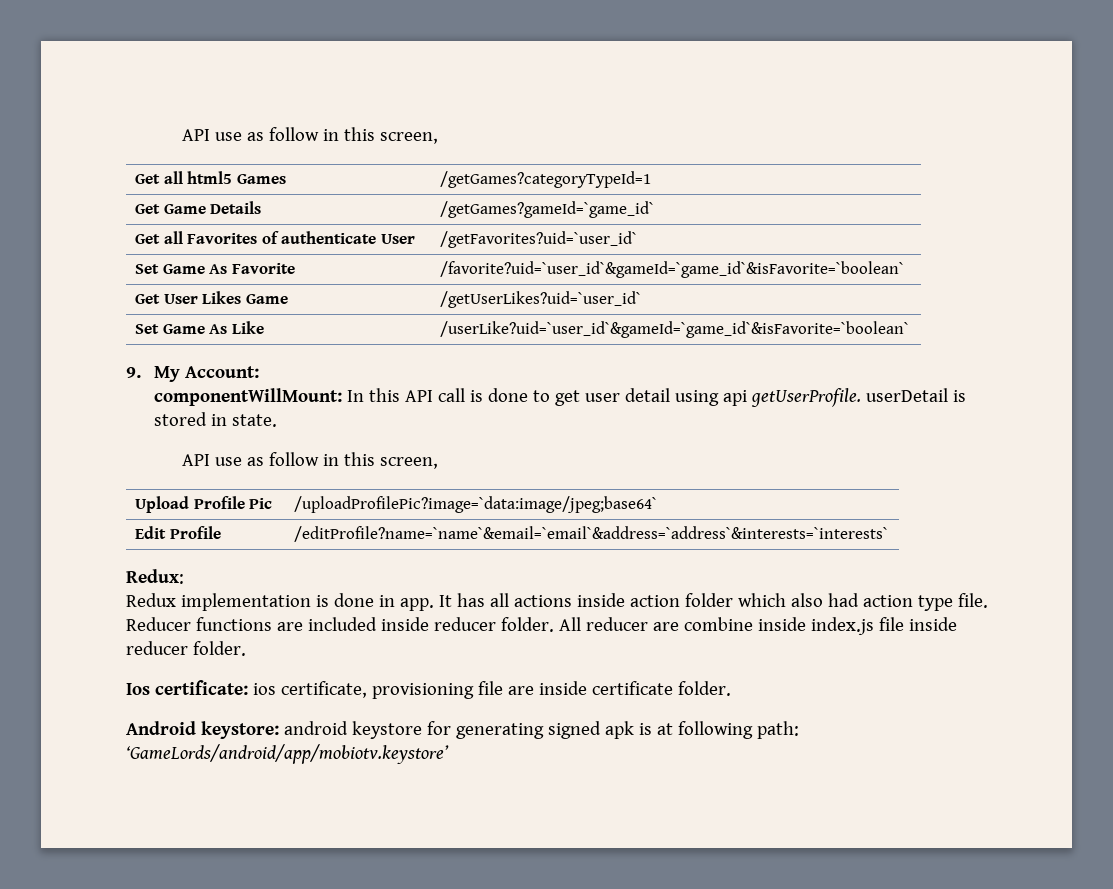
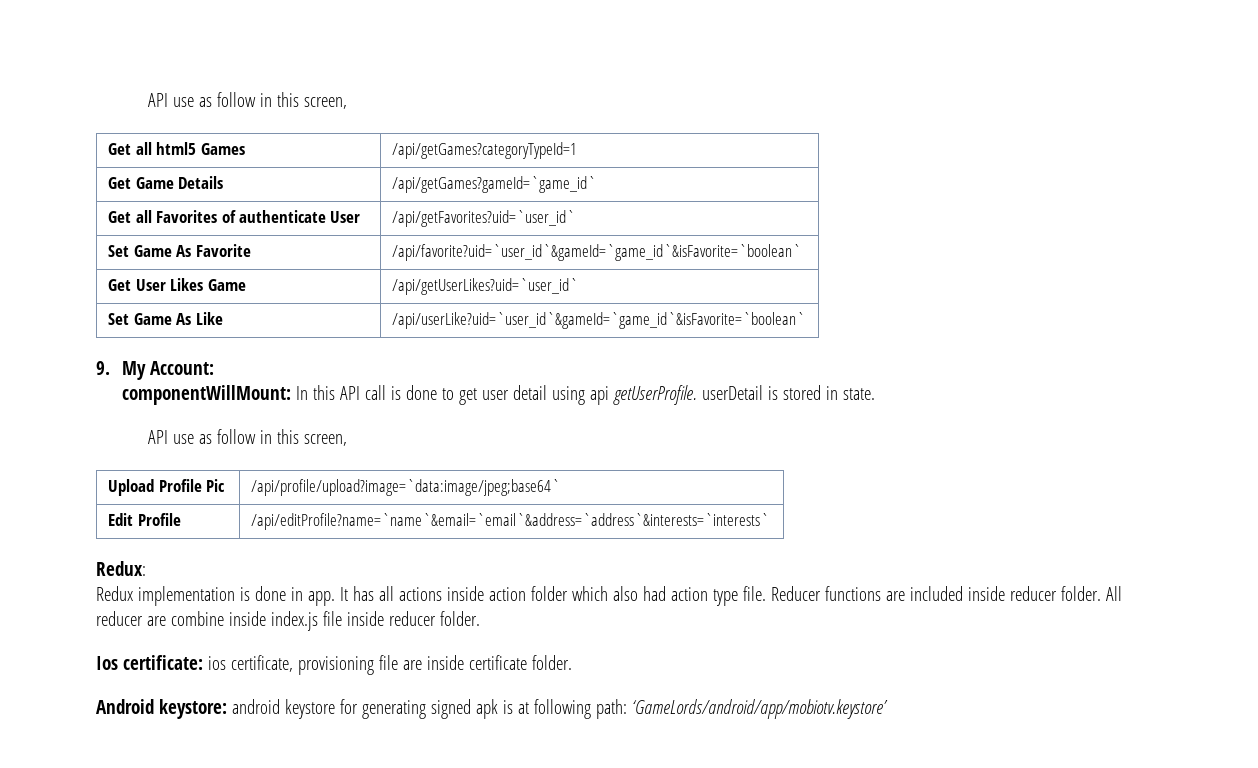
[440,171,652,188] /getGames?categoryTypeId=1 -> [392,142,578,159] /api/getGames?categoryTypeId=1
[440,201,655,218] /getGames?gameId=`game_id` -> [392,176,597,193] /api/getGames?gameId=`game_id`
[440,231,638,248] /getFavorites?uid=`user_id` -> [392,210,576,227] /api/getFavorites?uid=`user_id`
[440,261,905,278] /favorite?uid=`user_id`&gameId=`game_id`&isFavorite=`boolean` -> [392,244,802,261] /api/favorite?uid=`user_id`&gameId=`game_id`&isFavorite=`boolean`
[440,291,642,308] /getUserLikes?uid=`user_id` -> [392,278,579,295] /api/getUserLikes?uid=`user_id`
[440,321,910,338] /userLike?uid=`user_id`&gameId=`game_id`&isFavorite=`boolean` -> [392,312,806,329] /api/userLike?uid=`user_id`&gameId=`game_id`&isFavorite=`boolean`
[294,496,658,513] /uploadProfilePic?image=`data:image/jpeg;base64` -> [251,479,561,496] /api/profile/upload?image=`data:image/jpeg;base64`
[294,526,889,542] /editProfile?name=`name`&email=`email`&address=`address`&interests=`interests` -> [251,513,770,530] /api/editProfile?name=`name`&email=`email`&address=`address`&interests=`interests`

